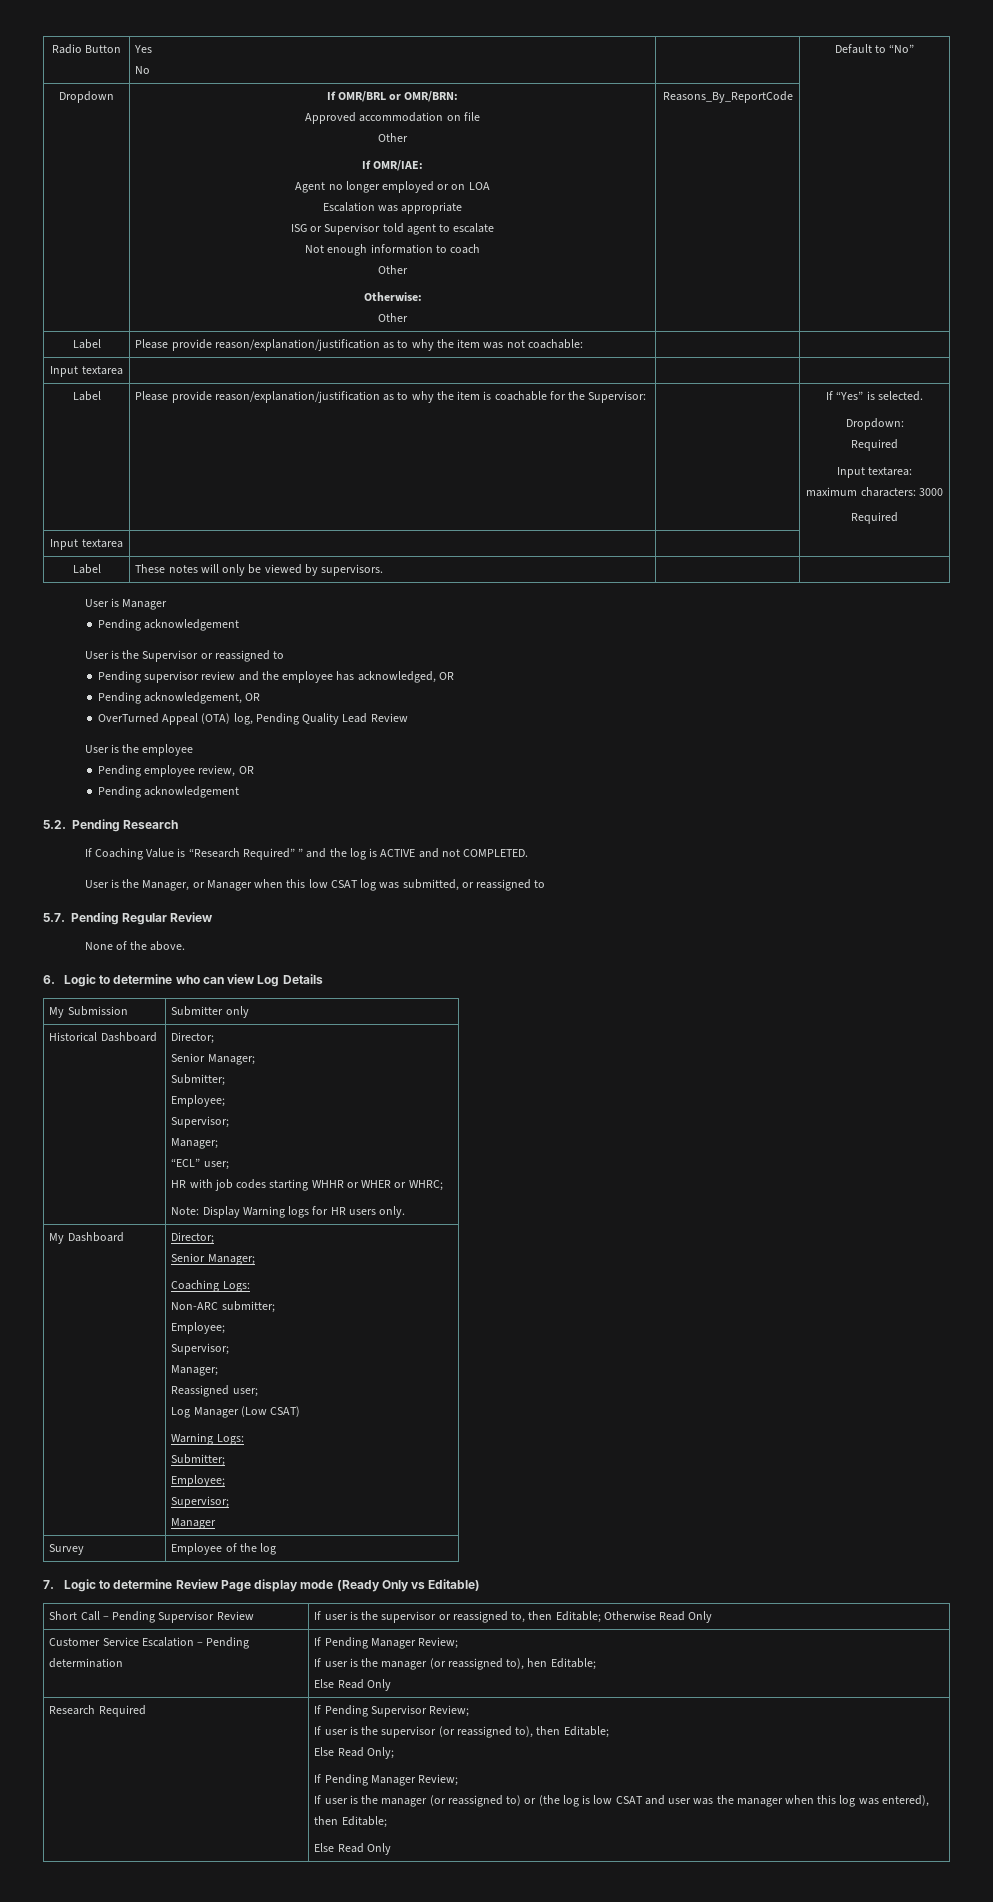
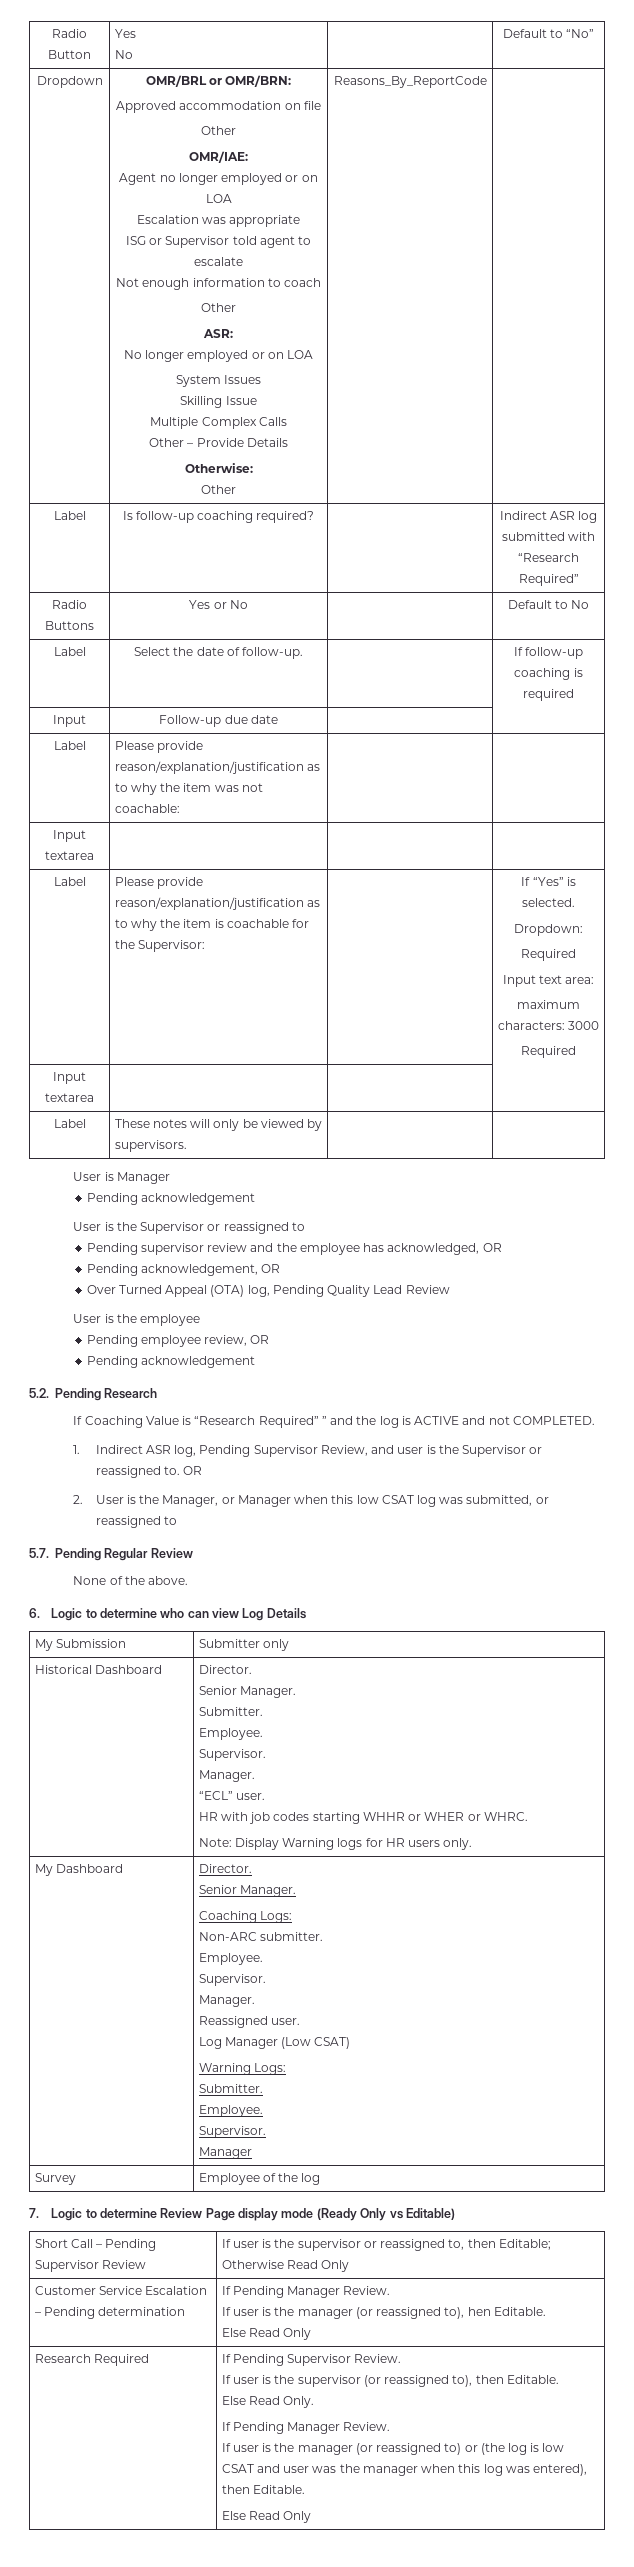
[326,91,336,100] If -> (103, 82) none
[361,160,371,169] If -> (236, 130) none
[363,292,422,301] [378,313,408,322] [662,91,793,103] Otherwise: // Other | Reasons_By_ReportCode -> [203,329,233,338] [123,350,314,362] [175,375,262,387] [180,396,257,408] [150,417,287,429] [149,438,288,447] [184,463,253,473] [201,485,236,494] [333,76,487,88] [53,511,86,520] [122,511,315,523] [499,511,598,523] [501,532,596,541] [518,553,579,562] [518,574,579,586] [52,600,87,609] [45,621,94,630] [189,600,248,609] [507,600,590,609] [53,647,86,656] [134,647,303,659] [513,647,584,659] [514,668,583,680] [523,689,574,701] [53,715,86,727] [159,715,278,727] ASR: // No longer employed or on LOA // System Issues // Skilling Issue // Multiple Complex Calls // Other – Provide Details // Otherwise: // Other | Reasons_By_ReportCode | // Label | Is follow-up coaching required? | | Indirect ASR log submitted with “Research Required” // Radio Buttons | Yes or No | | Default to No // Label | Select the date of follow-up. | | If follow-up coaching is required // Input | Follow-up due date |
[868,467,913,476] textarea: -> [539,975,595,984] text area:
[97,713,159,723] OverTurned -> [86,1285,162,1294] Over Turned
(529, 853) none -> [73,1445,543,1457] [95,1466,203,1478] [73,1495,84,1504] 1. Indirect ASR log, Pending Supervisor Review, and user is the Supervisor or reassigned to. OR // 2.
[171,1032,215,1044] [171,1053,255,1065] [171,1074,226,1086] [171,1095,226,1107] [171,1116,230,1128] [171,1138,219,1149] Director; // Senior Manager; // Submitter; // Employee; // Supervisor; // Manager; -> [198,1665,252,1674] [198,1686,296,1698] [198,1707,263,1716] [198,1728,263,1740] [198,1749,266,1761] [198,1770,255,1782] Director. // Senior Manager. // Submitter. // Employee. // Supervisor. // Manager.
[203,1161,229,1170] user; -> [235,1793,265,1800] user.
[408,1180,443,1191] WHRC; -> [483,1812,528,1821] WHRC.
[171,1232,215,1244] [171,1253,255,1265] Director; // Senior Manager; -> [198,1864,252,1873] [198,1885,296,1897] Director. // Senior Manager.
[221,1301,275,1313] [171,1322,226,1334] [171,1343,230,1355] [171,1365,219,1376] submitter; // Employee; // Supervisor; // Manager; -> [259,1932,323,1941] [198,1953,263,1965] [198,1974,266,1986] [198,1995,255,2007] submitter. // Employee. // Supervisor. // Manager.
[232,1388,258,1397] user; -> [270,2018,300,2025] user.
[171,1454,226,1466] [171,1475,226,1487] [171,1496,230,1508] Submitter; // Employee; // Supervisor; -> [198,2084,263,2093] [198,2105,263,2117] [198,2126,266,2138] Submitter. // Employee. // Supervisor.
[418,1637,459,1649] Review; -> [343,2286,391,2295] Review.
[550,1658,596,1670] Editable; -> [493,2307,546,2316] Editable.
[429,1705,470,1717] Review; -> [354,2354,402,2363] Review.
[563,1726,609,1738] [314,1747,394,1759] [314,1774,459,1786] Editable; // Else Read Only; // If Pending Manager Review; -> [506,2375,559,2384] [221,2396,315,2408] [221,2422,391,2434] Editable. // Else Read Only. // If Pending Manager Review.
[341,1816,387,1828] Editable; -> [252,2485,305,2494] Editable.

